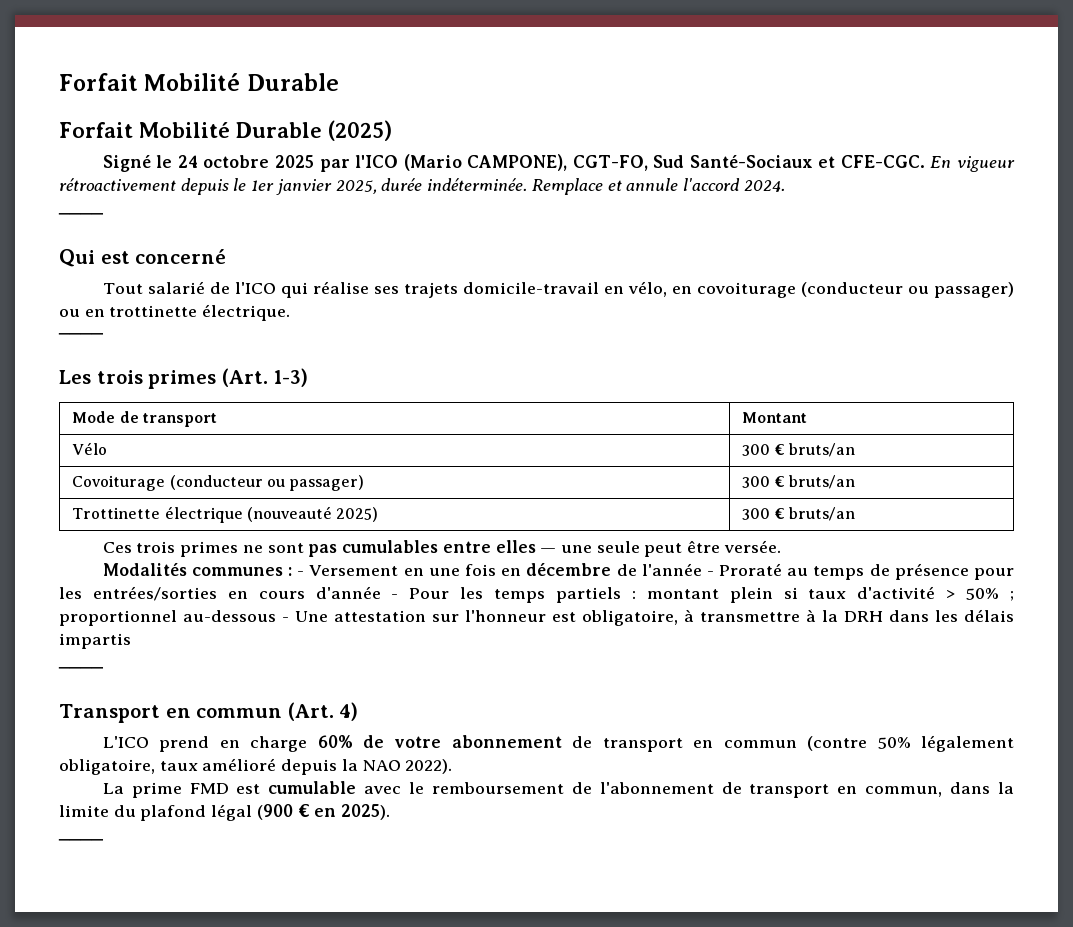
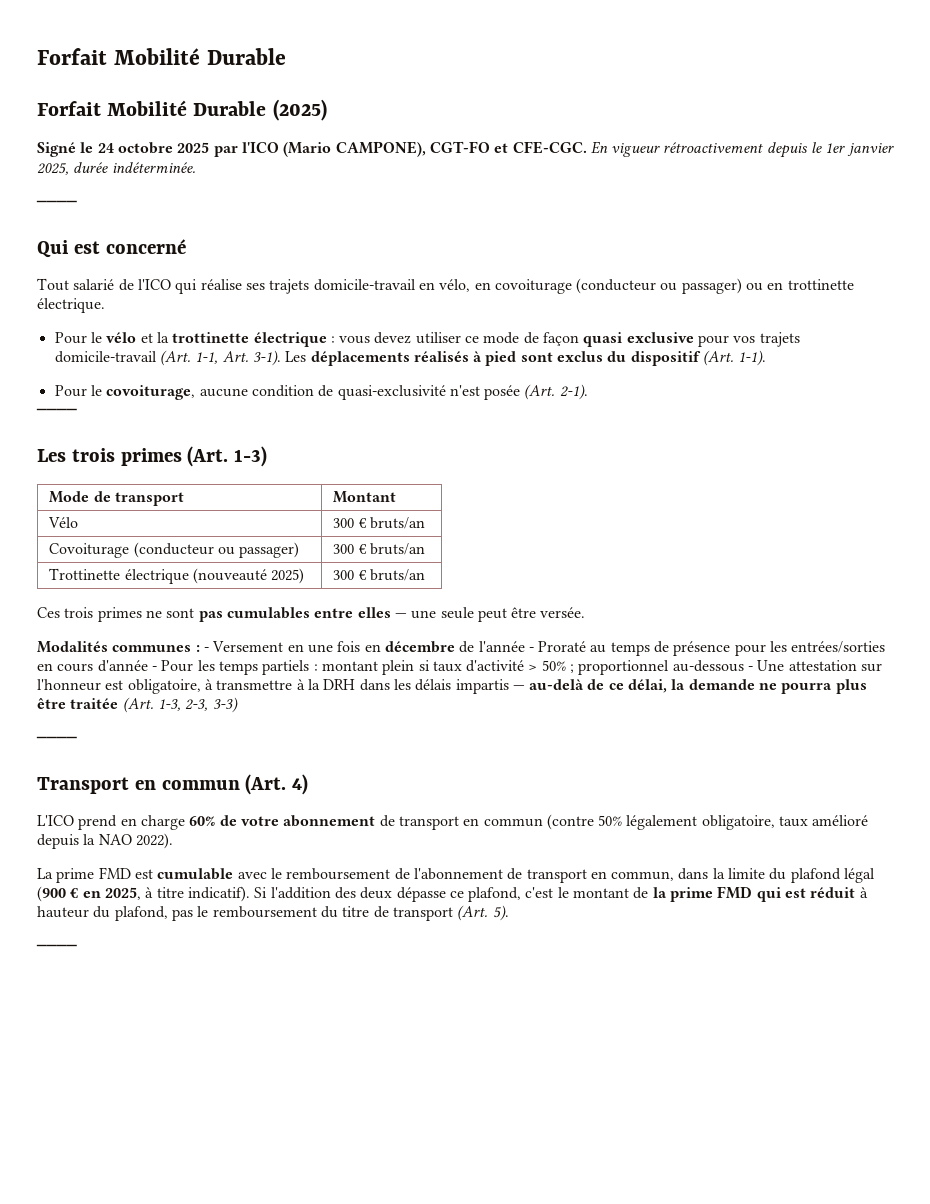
[572,154,813,171] CGT-FO, Sud Santé-Sociaux -> [429,141,490,153] CGT-FO
[531,178,785,195] Remplace et annule l'accord 2024. -> (196, 167) none
(291, 312) none -> [54,332,800,347] [54,350,767,366] [54,384,588,400] // Pour le vélo et la trottinette électrique : vous devez utiliser ce mode de façon quasi exclusive pour vos trajets domicile-travail (Art. 1-1, Art. 3-1). Les déplacements réalisés à pied sont exclus du dispositif (Art. 1-1). // Pour le covoiturage, aucune condition de quasi-exclusivité n'est posée (Art. 2-1).
(131, 641) none -> [512,679,867,694] [37,697,238,713] — au-delà de ce délai, la demande ne pourra plus être traitée (Art. 1-3, 2-3, 3-3)
[341,804,391,820] 2025). -> [104,886,868,902] [37,905,509,921] 2025, à titre indicatif). Si l'addition des deux dépasse ce plafond, c'est le montant de la prime FMD qui est réduit à hauteur du plafond, pas le remboursement du titre de transport (Art. 5).

